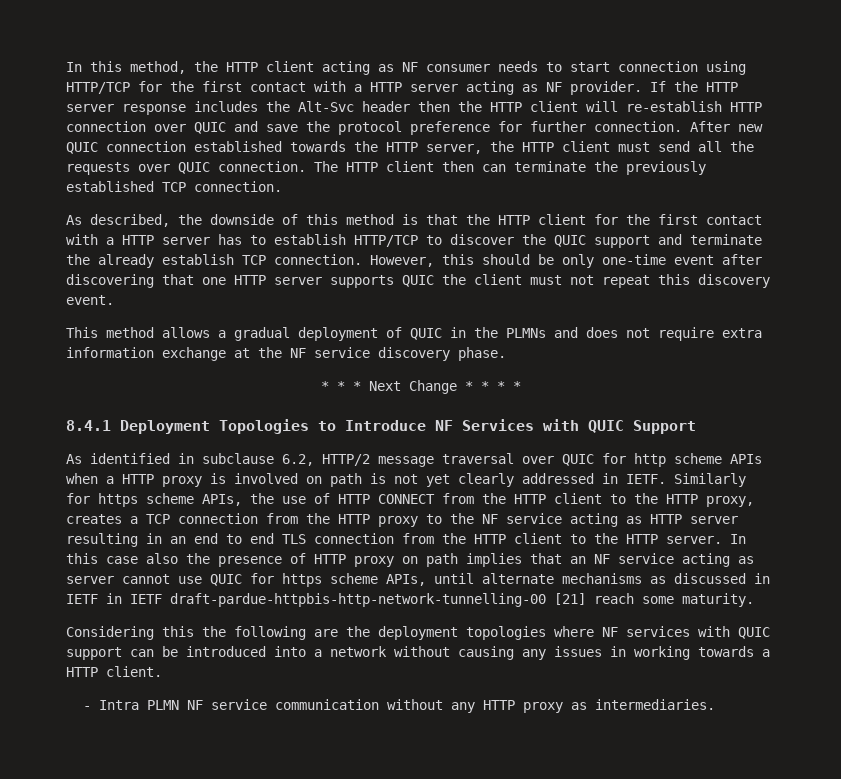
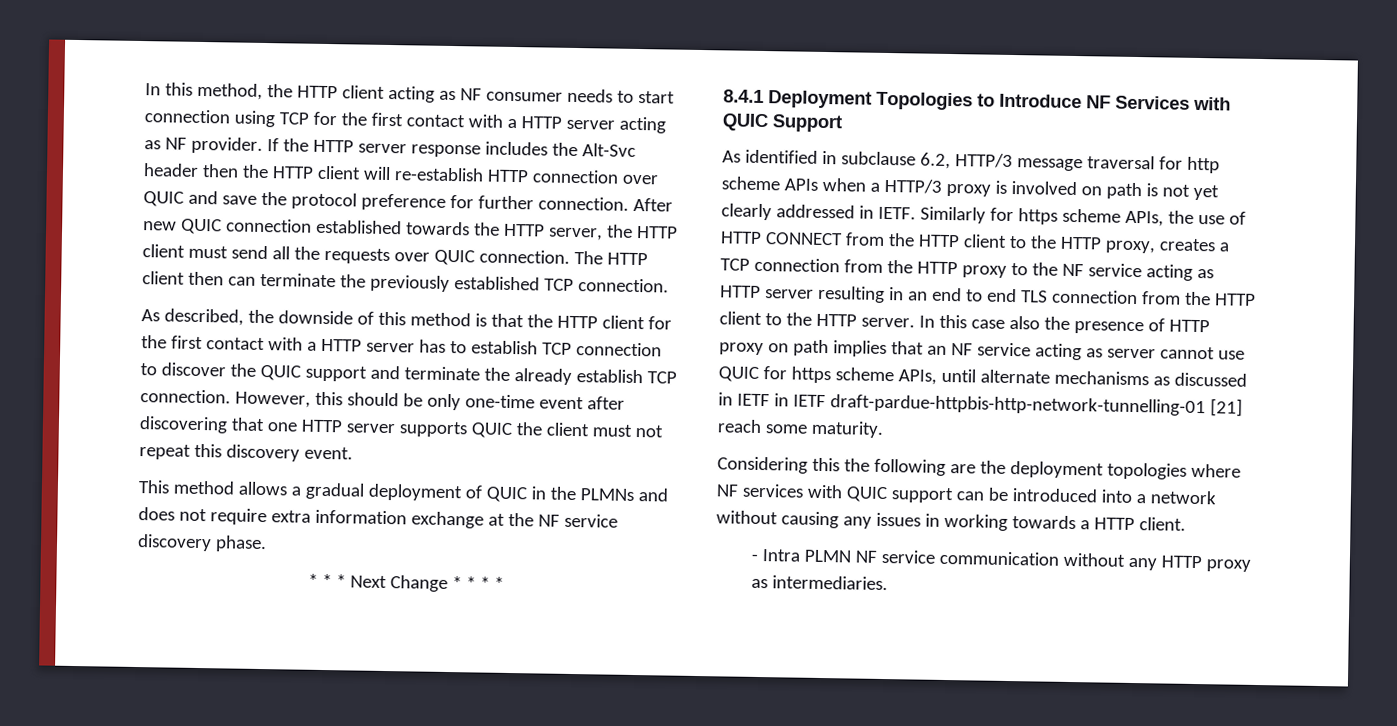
[66,82,130,94] HTTP/TCP -> [278,112,309,125] TCP
[354,235,418,247] HTTP/TCP -> [541,342,662,357] TCP connection
[322,454,370,466] HTTP/2 -> [954,153,1013,169] HTTP/3
[522,454,594,466] over QUIC -> (1155, 162) none
[122,474,154,484] HTTP -> [883,178,942,194] HTTP/3
[170,593,546,607] draft-pardue-httpbis-http-network-tunnelling-00 -> [829,394,1206,417] draft-pardue-httpbis-http-network-tunnelling-01

